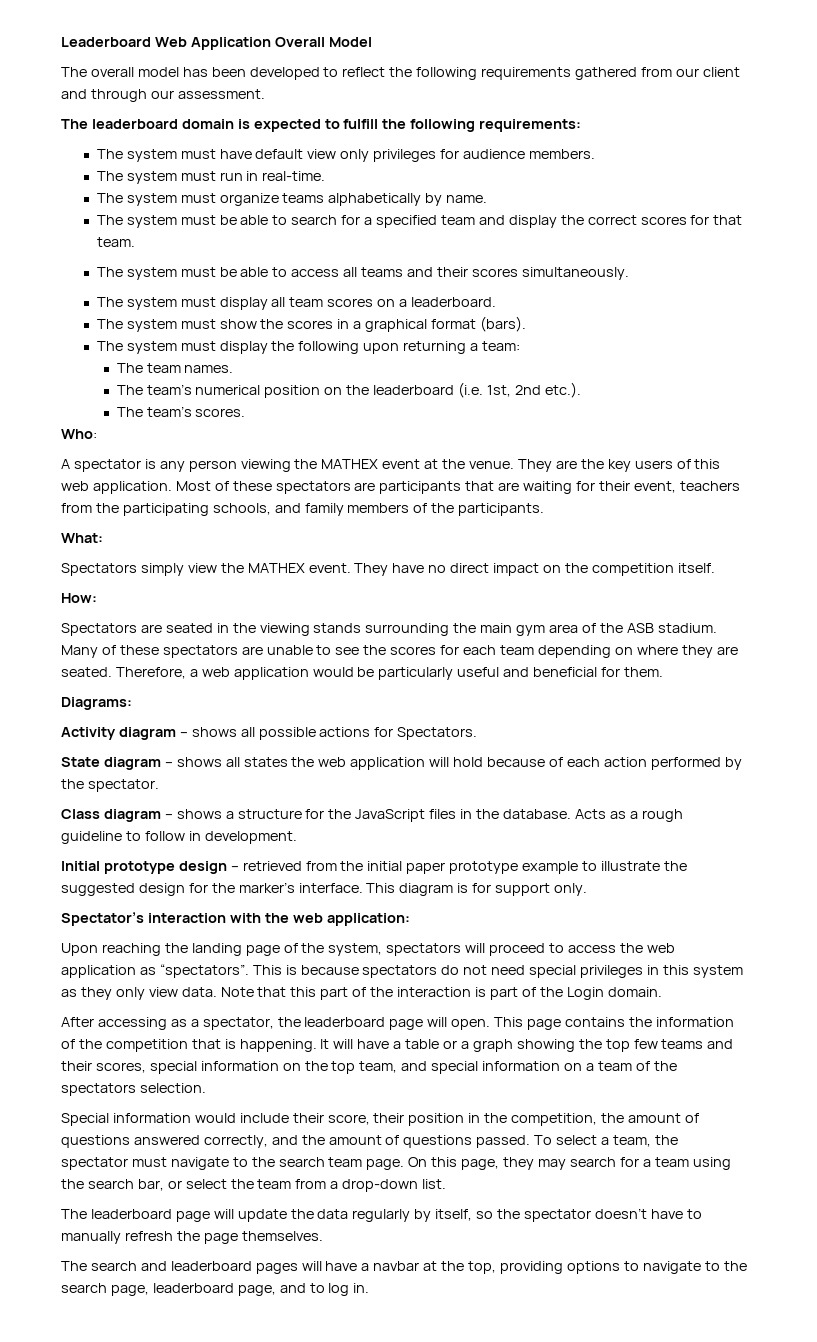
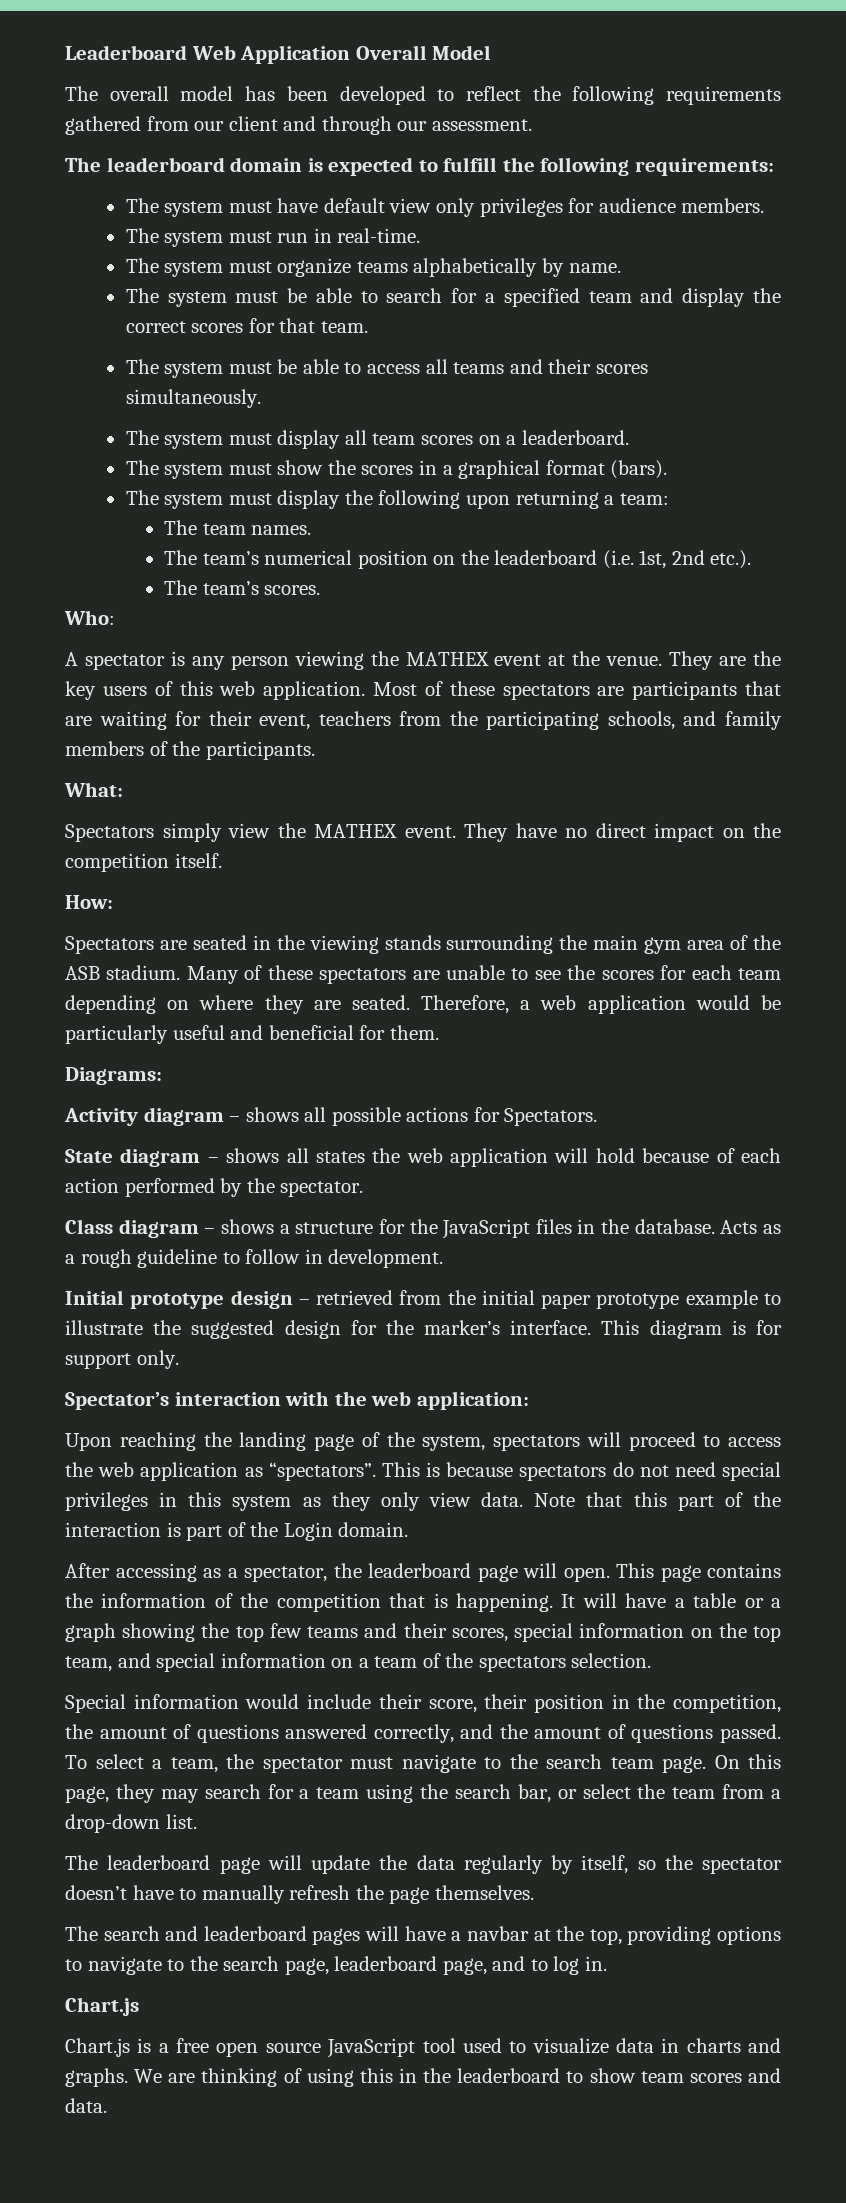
(370, 1288) none -> [65,1997,139,2016] [65,2038,781,2058] [65,2068,781,2087] [65,2098,107,2113] // Chart.js // Chart.js is a free open source JavaScript tool used to visualize data in charts and graphs. We are thinking of using this in the leaderboard to show team scores and data.

